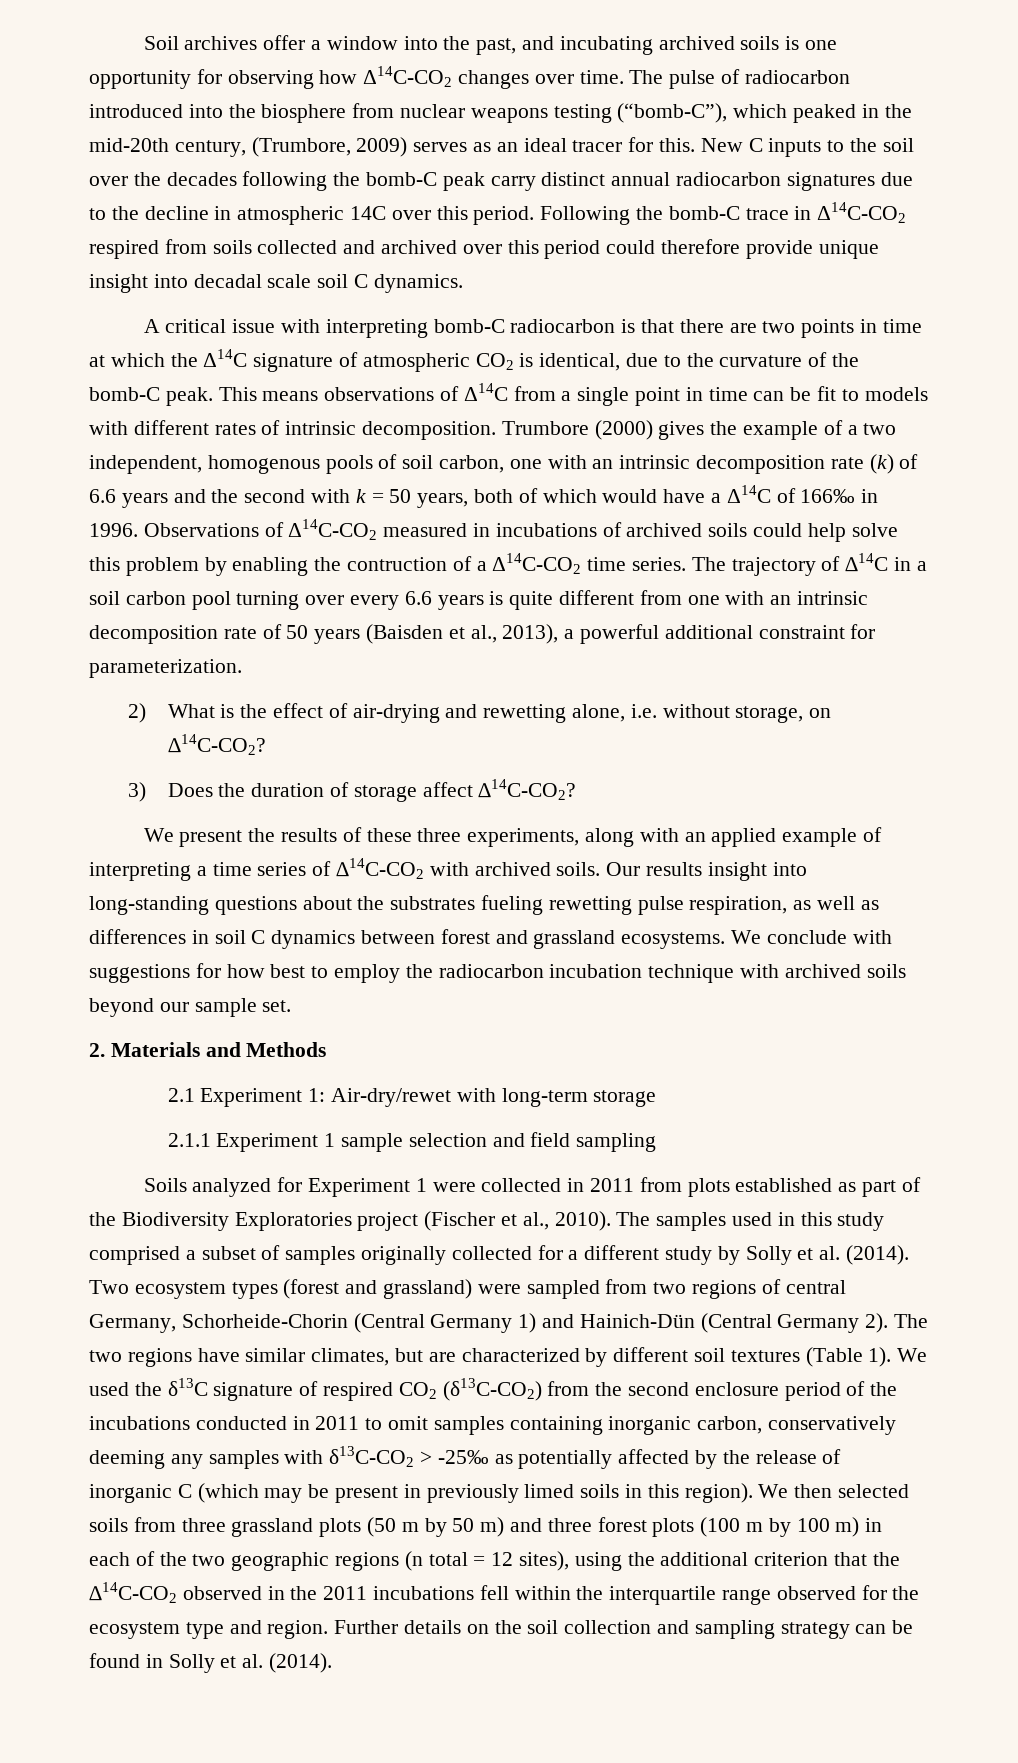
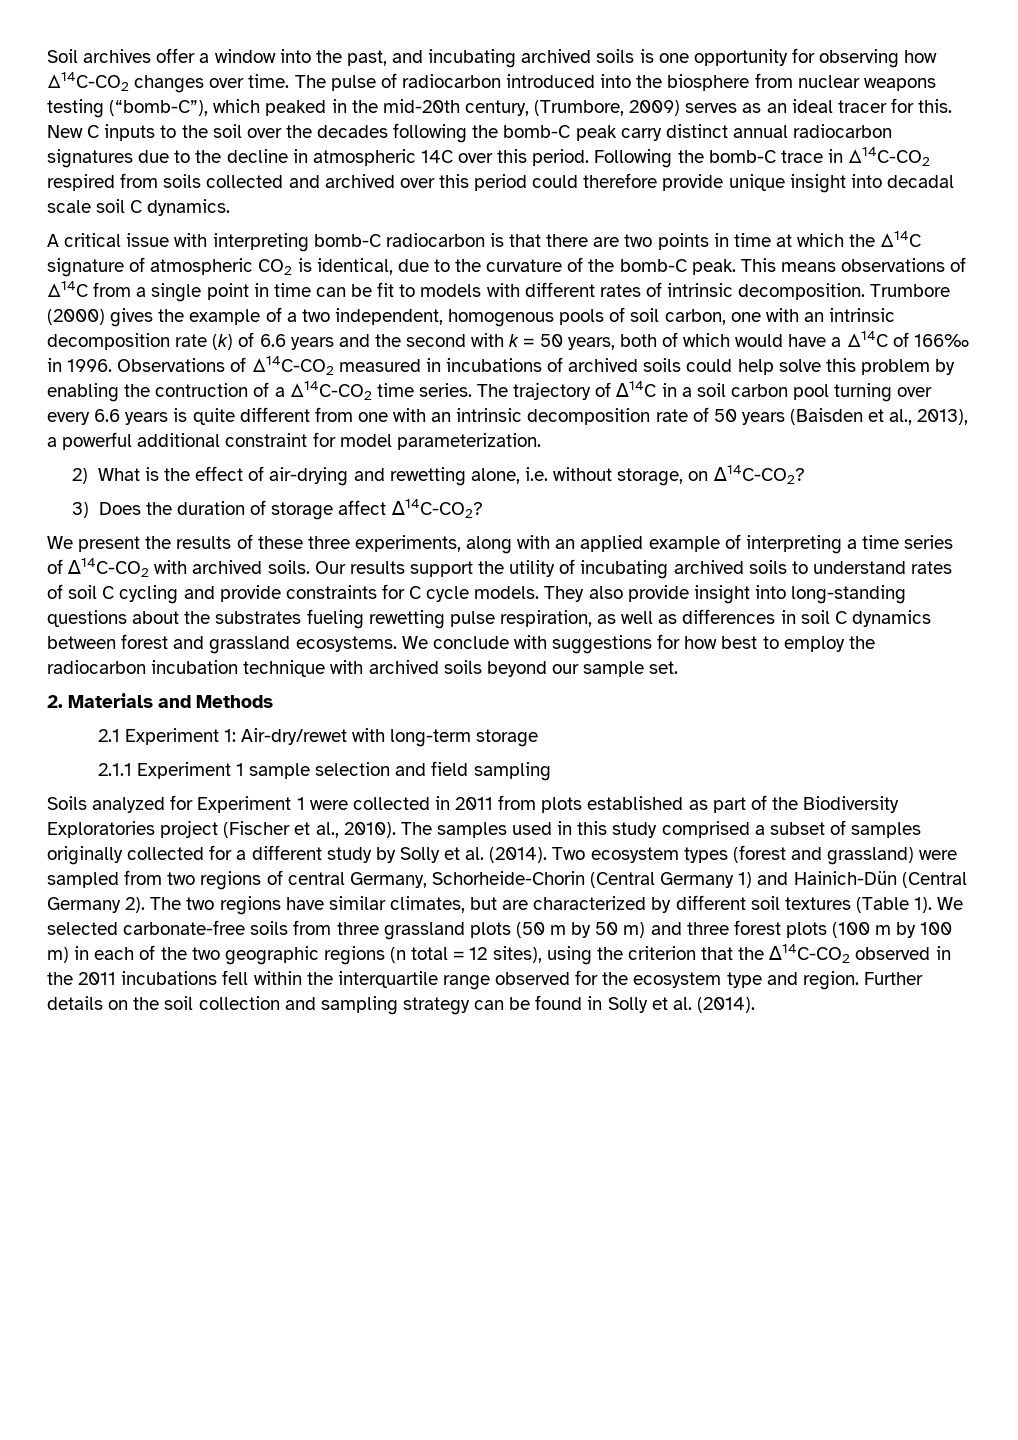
(876, 631) none -> [339,434,392,447] model
(703, 869) none -> [409,559,953,579] [47,584,689,604] support the utility of incubating archived soils to understand rates of soil C cycling and provide constraints for C cycle models. They also provide
[89,1378,898,1401] [89,1416,897,1435] [89,1446,842,1469] [89,1483,910,1503] used the δ13C signature of respired CO2 (δ13C-CO2) from the second enclosure period of the incubations conducted in 2011 to omit samples containing inorganic carbon, conservatively deeming any samples with δ13C-CO2 > -25‰ as potentially affected by the release of inorganic C (which may be present in previously limed soils in this region). We then selected -> [47,920,246,935] selected carbonate-free
[660,1552,749,1566] additional -> (623, 953) none

